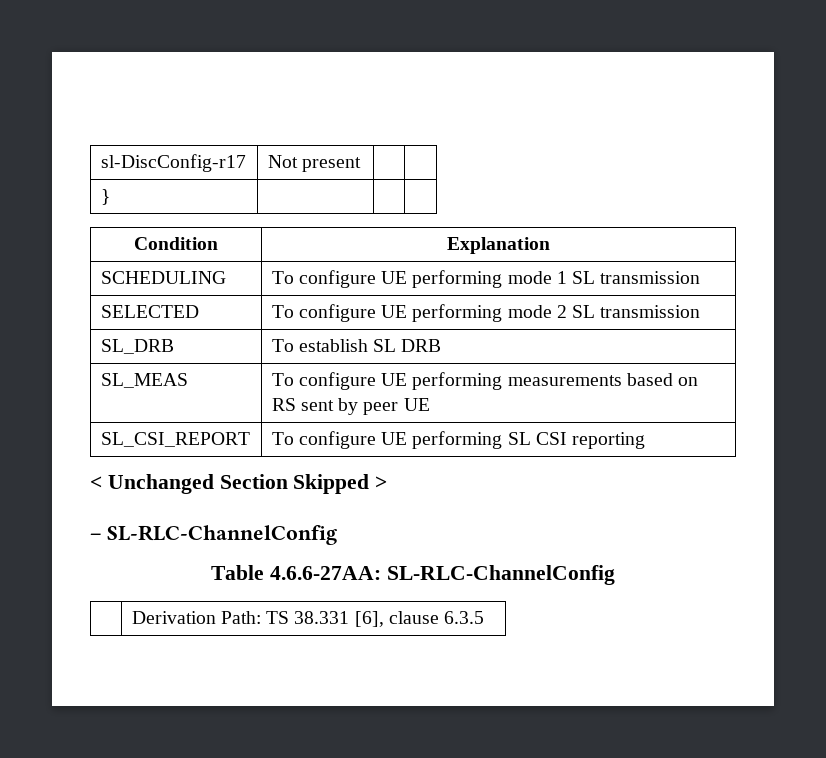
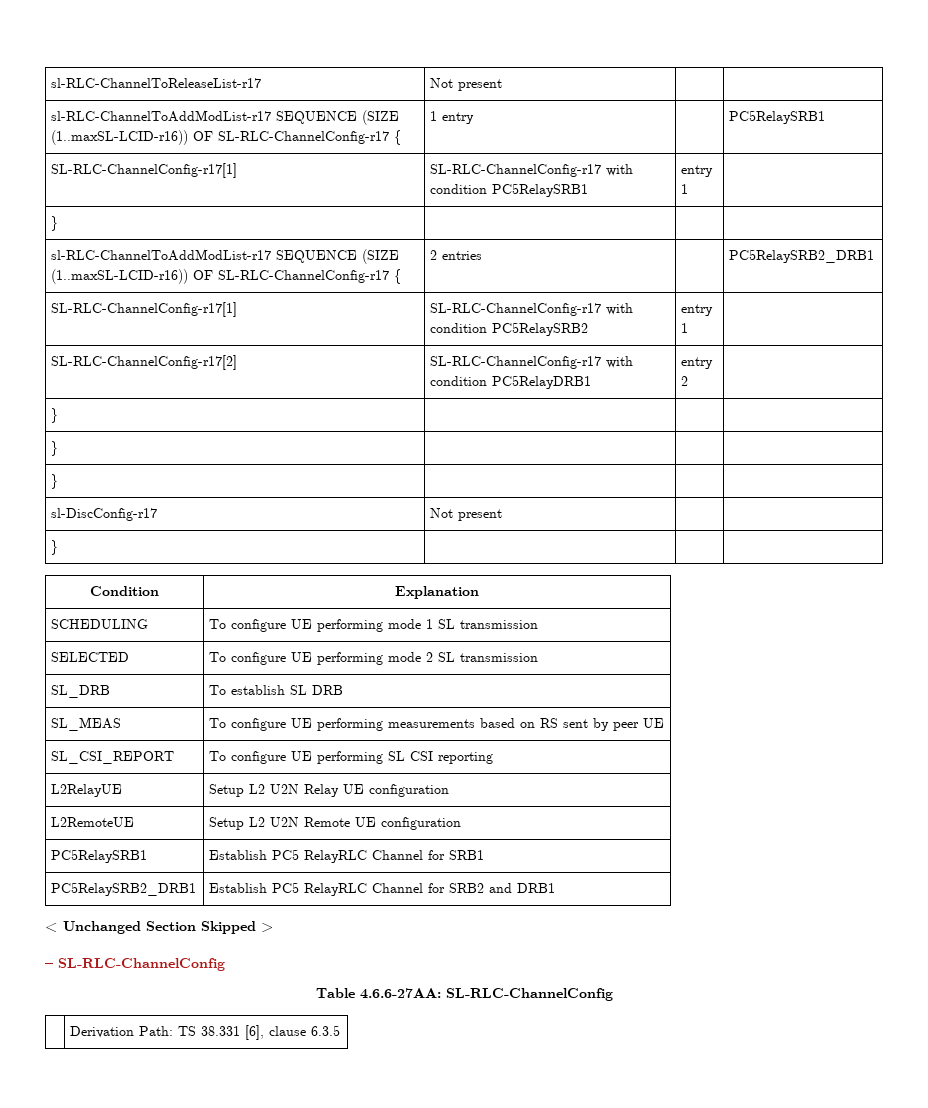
(100, 163) none -> [51,78,262,88] [430,78,503,91] [51,110,400,125] [51,130,402,145] [430,111,475,124] [729,110,826,124] [51,163,238,178] [430,164,634,177] [430,183,589,197] [681,165,714,177] [681,184,689,194] [51,216,59,231] [51,249,400,264] [51,269,402,284] [430,250,483,260] [729,249,875,263] [51,302,238,317] [430,303,634,316] [430,322,589,336] [681,304,714,316] [681,323,689,333] [51,355,238,370] [430,356,634,369] [430,375,592,389] [681,357,714,369] [681,376,689,386] [51,408,59,423] [51,441,59,456] [51,474,59,489] sl-RLC-ChannelToReleaseList-r17 | Not present | | // sl-RLC-ChannelToAddModList-r17 SEQUENCE (SIZE (1..maxSL-LCID-r16)) OF SL-RLC-ChannelConfig-r17 { | 1 entry | | PC5RelaySRB1 // SL-RLC-ChannelConfig-r17[1] | SL-RLC-ChannelConfig-r17 with condition PC5RelaySRB1 | entry 1 | // } | | | // sl-RLC-ChannelToAddModList-r17 SEQUENCE (SIZE (1..maxSL-LCID-r16)) OF SL-RLC-ChannelConfig-r17 { | 2 entries | | PC5RelaySRB2_DRB1 // SL-RLC-ChannelConfig-r17[1] | SL-RLC-ChannelConfig-r17 with condition PC5RelaySRB2 | entry 1 | // SL-RLC-ChannelConfig-r17[2] | SL-RLC-ChannelConfig-r17 with condition PC5RelayDRB1 | entry 2 | // } | | | // } | | | // } | | | //
(646, 440) none -> [51,784,123,797] [209,784,450,797] [51,817,135,827] [209,817,462,830] [51,849,148,863] [209,849,485,863] [51,882,197,896] [209,882,556,896] // L2RelayUE | Setup L2 U2N Relay UE configuration // L2RemoteUE | Setup L2 U2N Remote UE configuration // PC5RelaySRB1 | Establish PC5 RelayRLC Channel for SRB1 // PC5RelaySRB2_DRB1 | Establish PC5 RelayRLC Channel for SRB2 and DRB1

